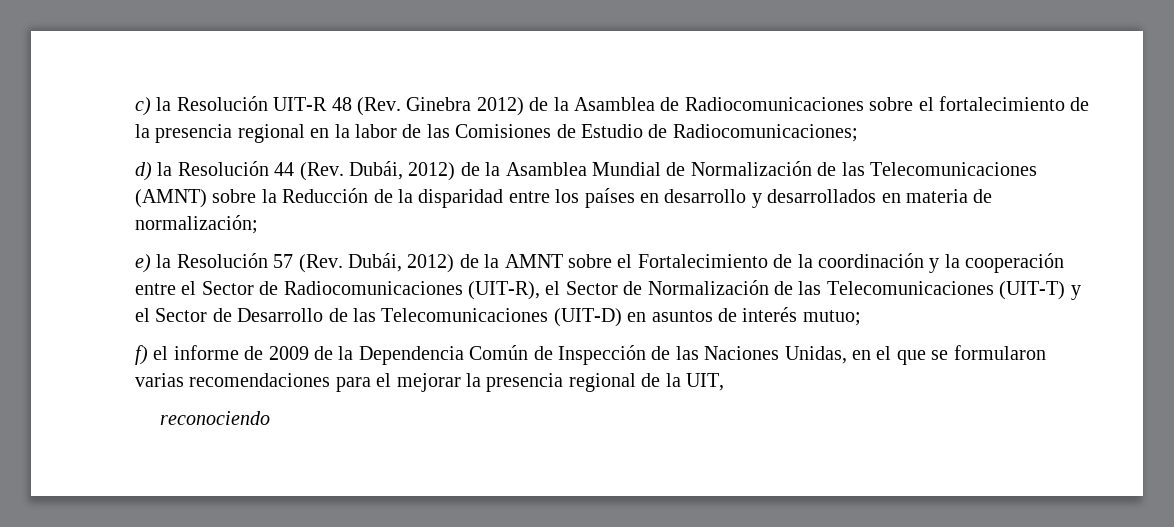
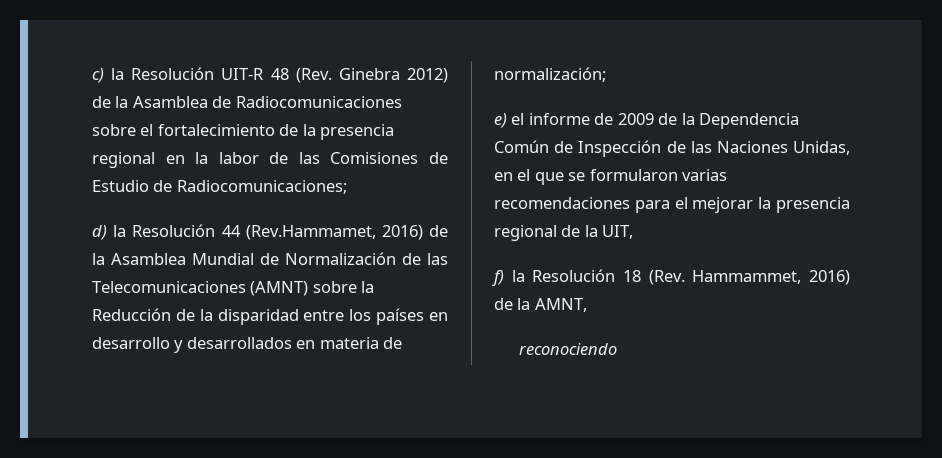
[299,161,456,181] (Rev. Dubái, 2012) -> [245,225,423,240] (Rev.Hammamet, 2016)
[156,253,1065,273] [135,280,1081,300] [135,307,861,327] [135,345,148,365] la Resolución 57 (Rev. Dubái, 2012) de la AMNT sobre el Fortalecimiento de la coordinación y la cooperación entre el Sector de Radiocomunicaciones (UIT-R), el Sector de Normalización de las Telecomunicaciones (UIT-T) y el Sector de Desarrollo de las Telecomunicaciones (UIT-D) en asuntos de interés mutuo; // f) -> (507, 120) none
(724, 382) none -> [492,269,850,286] [494,298,587,312] // f) la Resolución 18 (Rev. Hammammet, 2016) de la AMNT,

